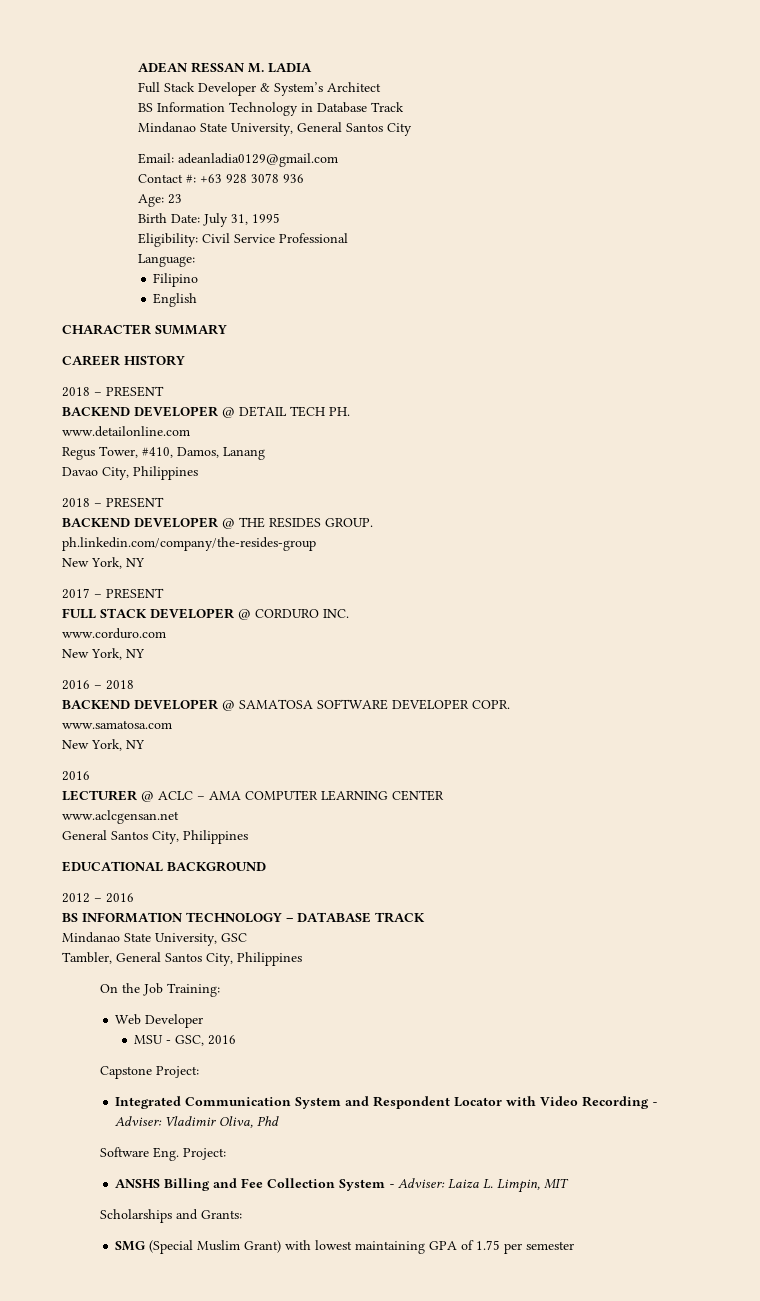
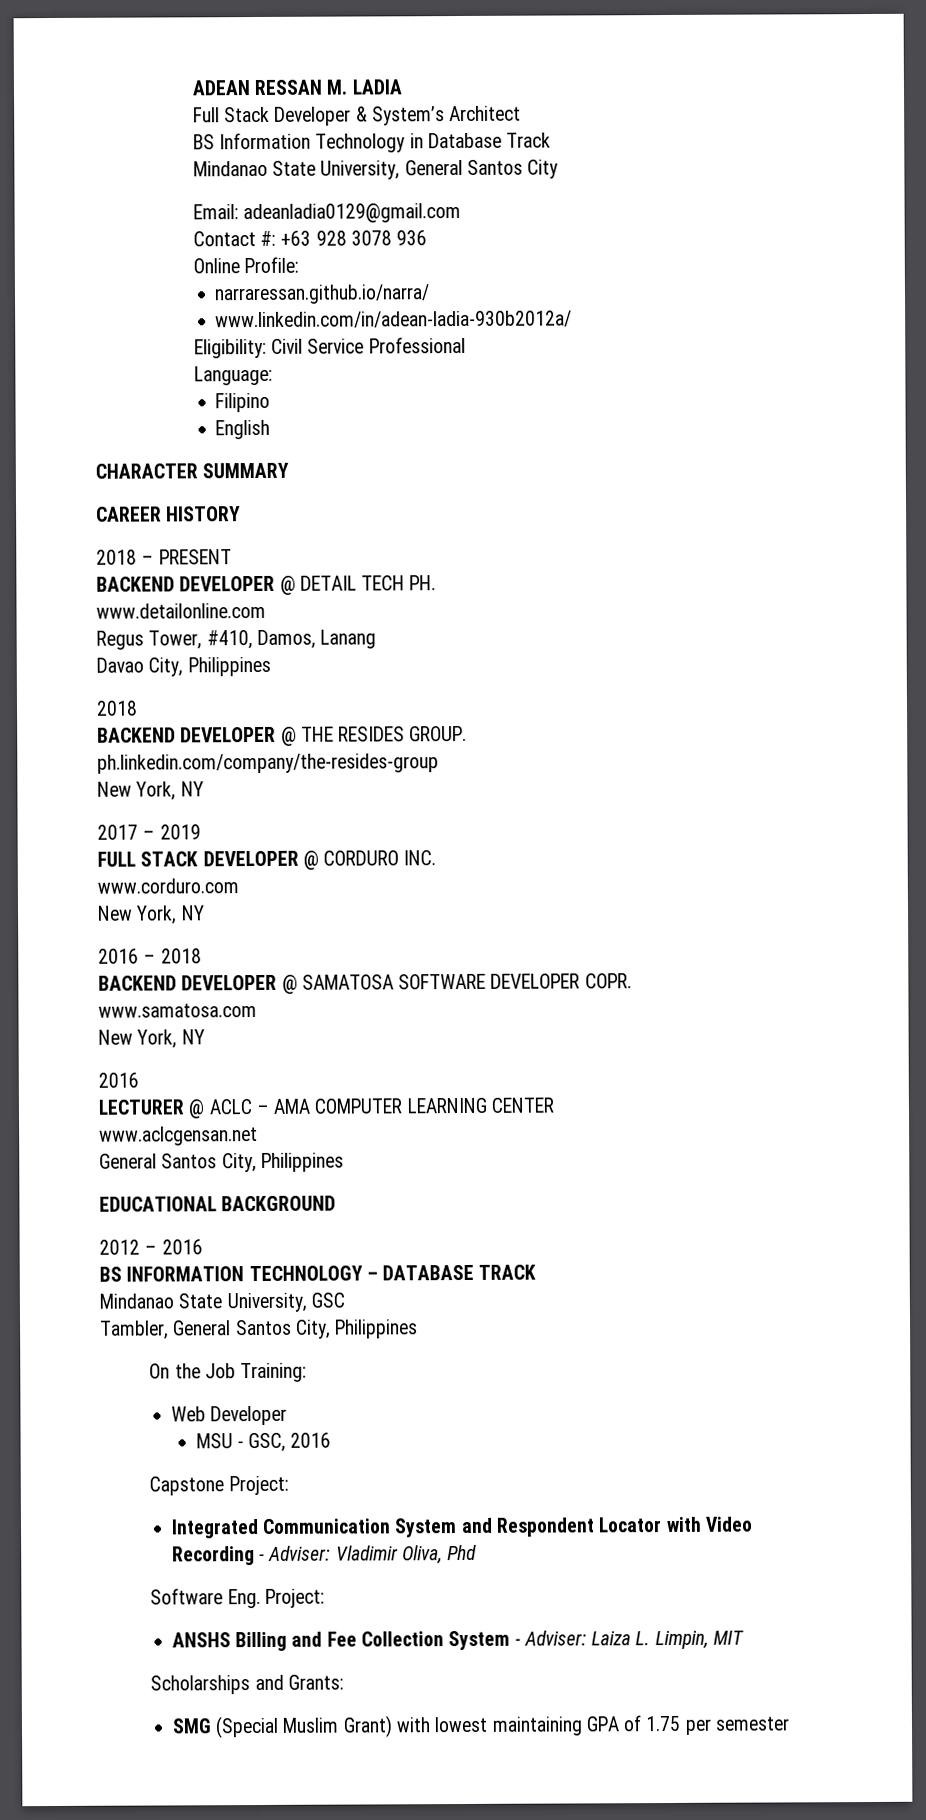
[137,194,182,207] [137,213,280,227] Age: 23 // Birth Date: July 31, 1995 -> [192,256,300,274] [214,284,431,305] [215,310,573,329] Online Profile: // narraressan.github.io/narra/ // www.linkedin.com/in/adean-ladia-930b2012a/
[94,497,164,508] – PRESENT -> (138, 708) none
[106,588,164,599] PRESENT -> [159,824,201,840] 2019

